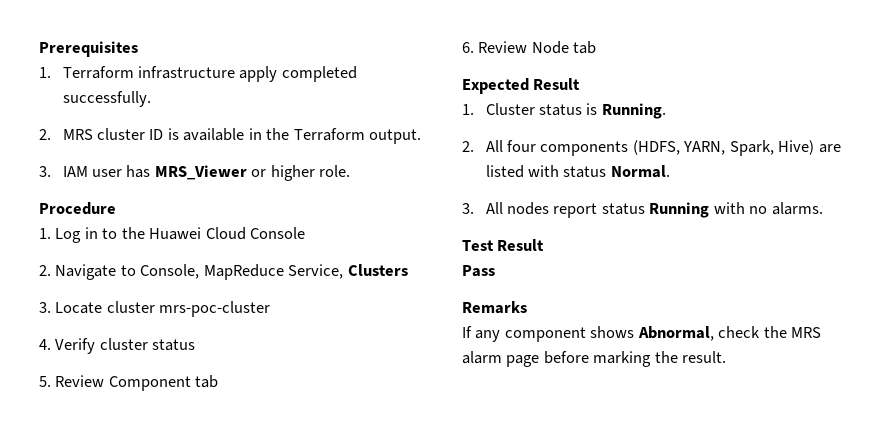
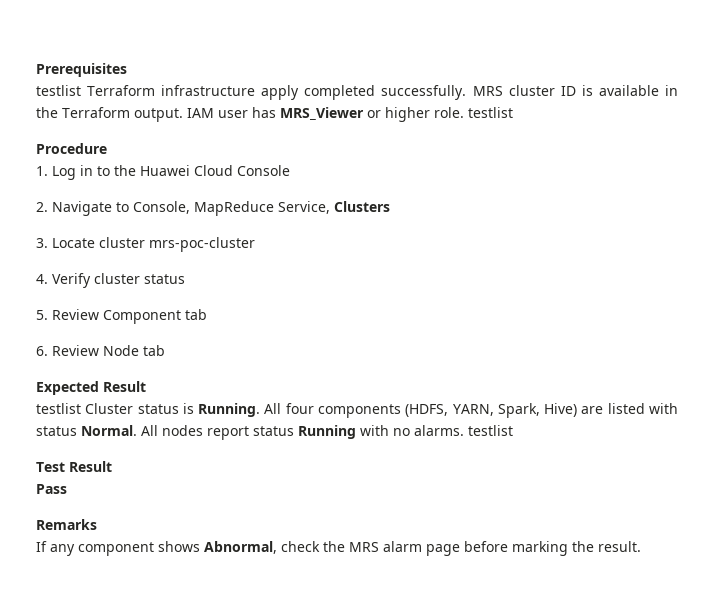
[39,67,51,78] 1. -> [36,85,81,96] testlist
[39,129,51,140] // 2. -> (467, 92) none
[39,166,51,177] // 3. -> (183, 115) none
(351, 171) none -> [468,107,513,118] testlist
[462,104,474,115] 1. -> [36,403,81,414] testlist
[462,141,474,152] // 2. -> (261, 410) none
[462,203,474,214] // 3. -> (137, 430) none
(823, 208) none -> [468,425,513,436] testlist

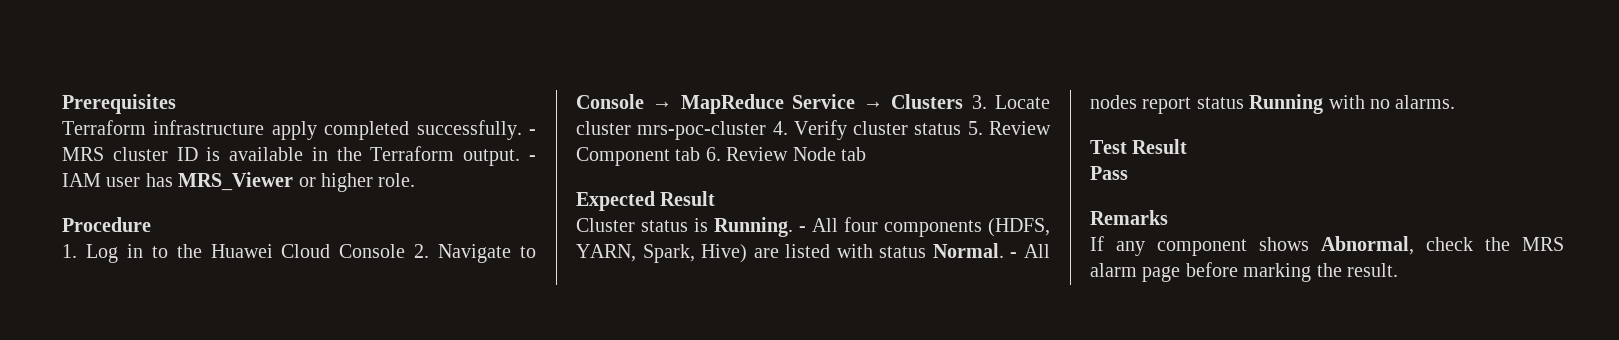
[36,85,81,96] testlist -> (176, 104) none
(467, 92) none -> [529,129,536,135] -
(183, 115) none -> [529,155,536,161] -
[468,107,513,118] testlist -> (416, 180) none
(290, 170) // -> (406, 251) none
[133,201,330,216] Console, MapReduce Service, -> [576,94,884,114] Console → MapReduce Service →
(390, 206) // -> (964, 101) none
(255, 244) // -> (767, 130) none
(185, 279) // -> (962, 129) none
(207, 314) // -> (701, 154) none
[36,403,81,414] testlist -> (716, 198) none
(261, 410) none -> [799,226,806,232] -
(137, 430) none -> [1010,252,1018,258] -
[468,425,513,436] testlist -> (1456, 102) none

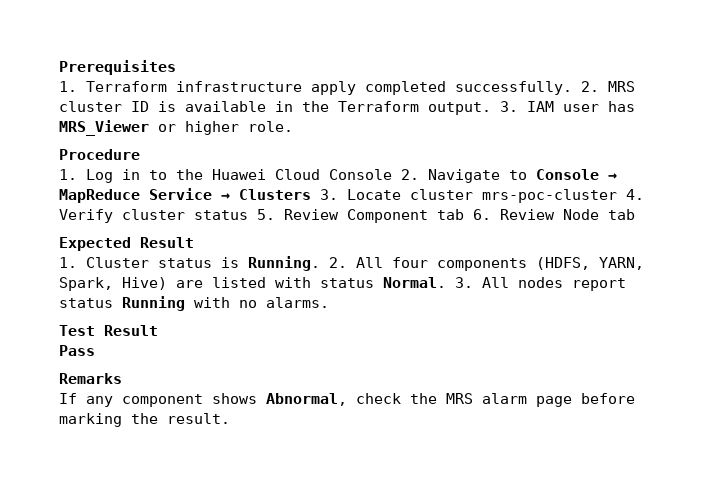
(176, 104) none -> [59,81,77,92] 1.
[529,129,536,135] - -> [581,81,599,92] 2.
[529,155,536,161] - -> [500,101,518,112] 3.
(716, 198) none -> [59,257,77,268] 1.
[799,226,806,232] - -> [329,257,347,268] 2.
[1010,252,1018,258] - -> [455,277,473,288] 3.

